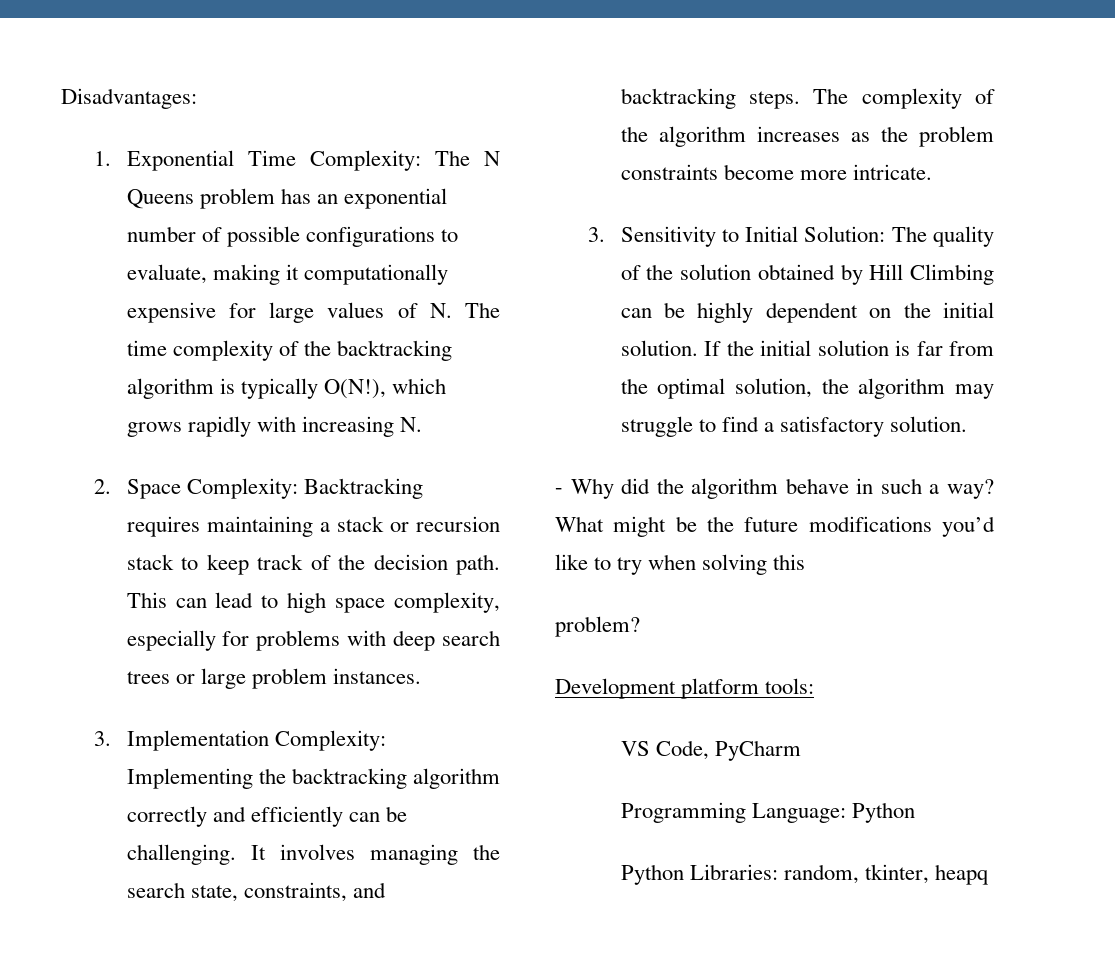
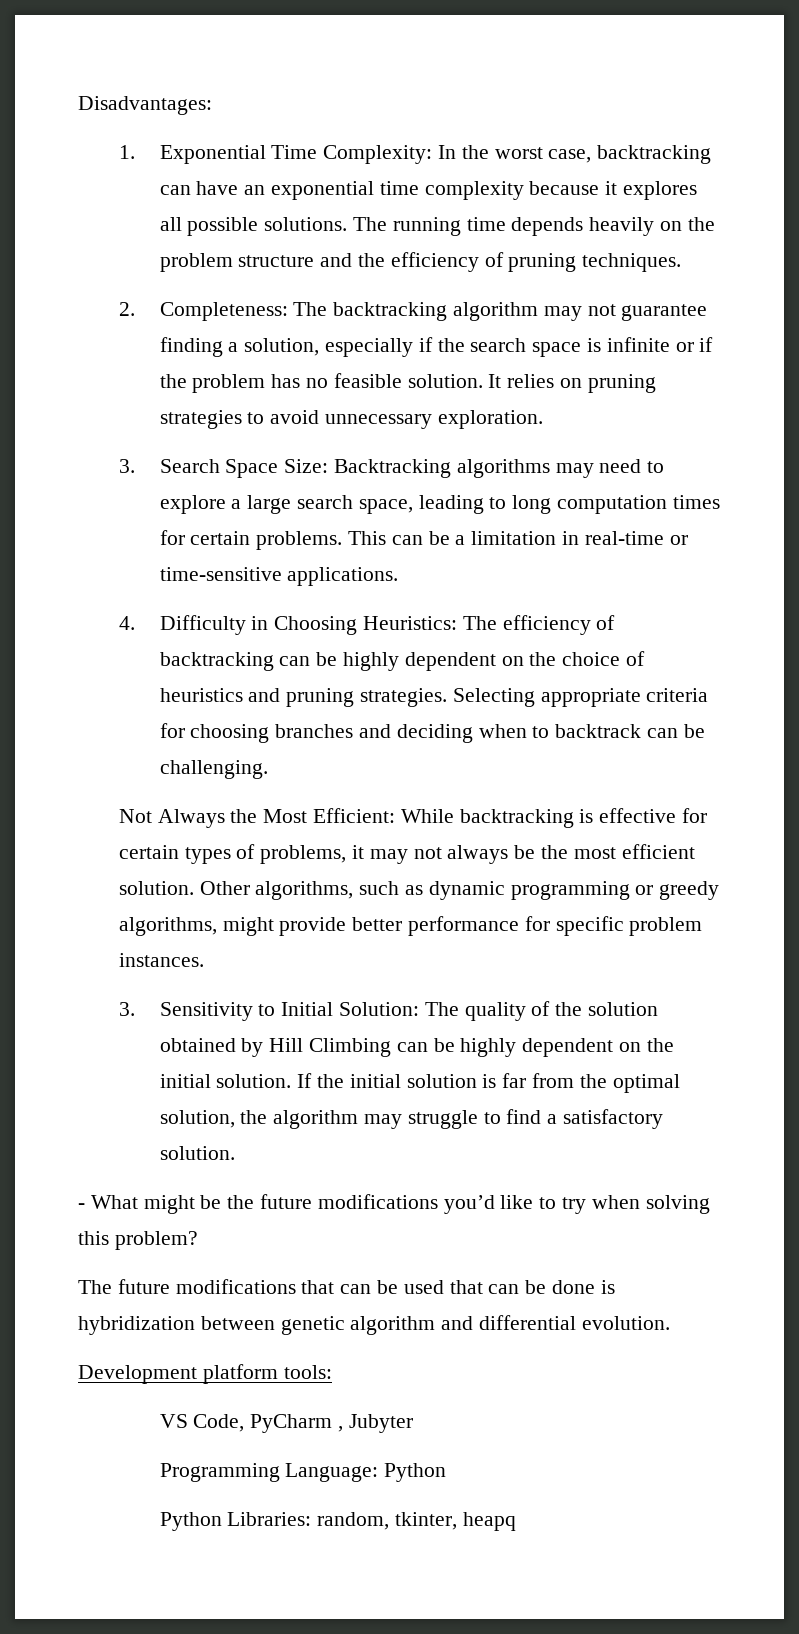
[434,150,500,166] [126,188,447,209] [126,226,458,247] [126,264,448,285] [126,302,500,323] [126,340,452,361] [126,378,446,399] [126,416,422,437] [93,478,423,499] [126,516,500,537] [126,554,500,575] [126,592,500,613] [126,630,500,651] [126,668,421,689] [93,730,386,751] [126,768,500,789] [126,806,407,827] [126,844,500,865] [126,882,386,902] [620,88,995,109] [620,126,994,147] [620,164,932,180] The N Queens problem has an exponential number of possible configurations to evaluate, making it computationally expensive for large values of N. The time complexity of the backtracking algorithm is typically O(N!), which grows rapidly with increasing N. // 2. Space Complexity: Backtracking requires maintaining a stack or recursion stack to keep track of the decision path. This can lead to high space complexity, especially for problems with deep search trees or large problem instances. // 3. Implementation Complexity: Implementing the backtracking algorithm correctly and efficiently can be challenging. It involves managing the search state, constraints, and backtracking steps. The complexity of the algorithm increases as the problem constraints become more intricate. -> [438,145,712,164] [159,181,698,200] [159,217,715,236] [159,252,682,272] [118,302,708,321] [159,337,714,357] [159,373,656,393] [159,410,543,429] [118,459,665,478] [159,495,720,514] [159,530,688,550] [159,567,399,586] [118,615,616,635] [159,651,646,671] [159,688,709,707] [159,723,705,743] [159,760,268,779] [118,808,708,828] [118,844,695,864] [118,881,720,900] [118,916,703,936] [118,953,204,967] In the worst case, backtracking can have an exponential time complexity because it explores all possible solutions. The running time depends heavily on the problem structure and the efficiency of pruning techniques. // 2. Completeness: The backtracking algorithm may not guarantee finding a solution, especially if the search space is infinite or if the problem has no feasible solution. It relies on pruning strategies to avoid unnecessary exploration. // 3. Search Space Size: Backtracking algorithms may need to explore a large search space, leading to long computation times for certain problems. This can be a limitation in real-time or time-sensitive applications. // 4. Difficulty in Choosing Heuristics: The efficiency of backtracking can be highly dependent on the choice of heuristics and pruning strategies. Selecting appropriate criteria for choosing branches and deciding when to backtrack can be challenging. // Not Always the Most Efficient: While backtracking is effective for certain types of problems, it may not always be the most efficient solution. Other algorithms, such as dynamic programming or greedy algorithms, might provide better performance for specific problem instances.
[570,478,994,499] Why did the algorithm behave in such a way? -> (85, 1206) none
[555,616,640,637] // problem? -> [114,1231,198,1250] [78,1279,615,1294] [78,1315,670,1335] problem? // The future modifications that can be used that can be done is hybridization between genetic algorithm and differential evolution.
(801, 750) none -> [338,1414,413,1433] , Jubyter

